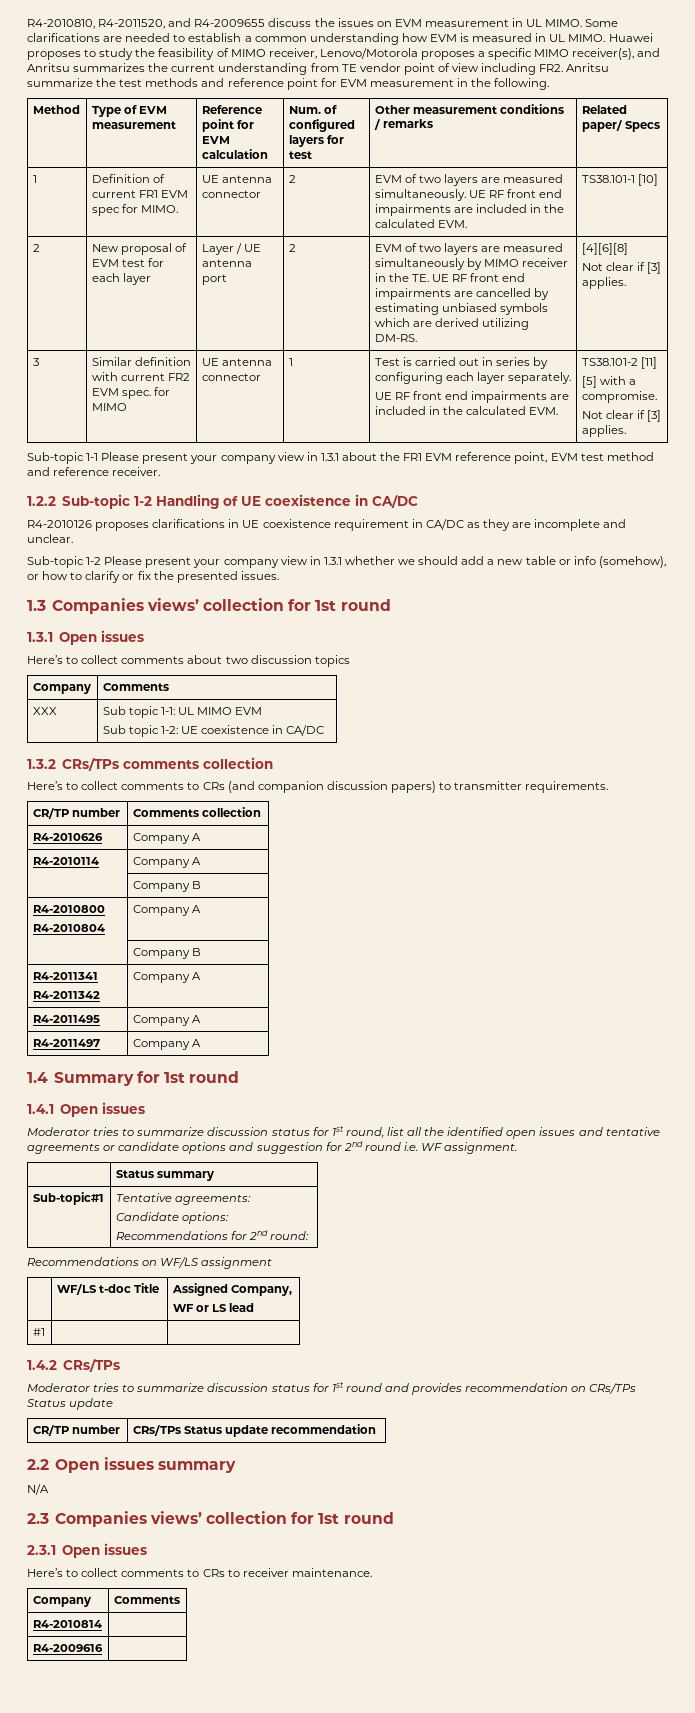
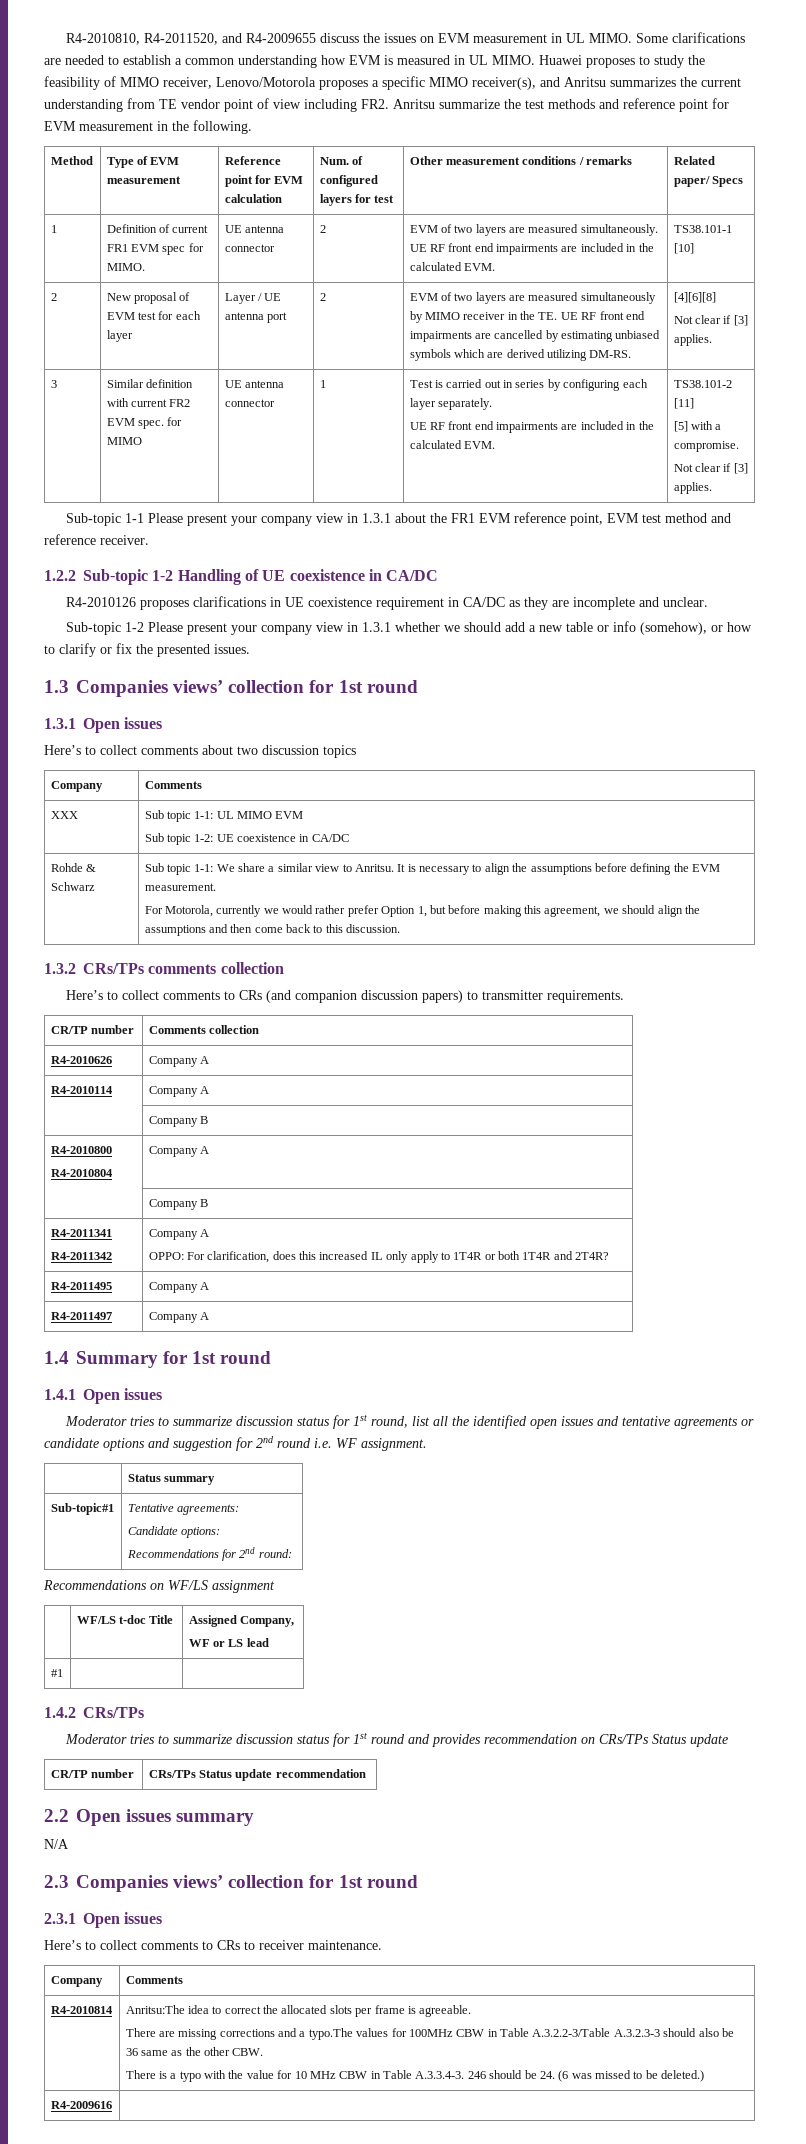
(325, 730) none -> [50,863,96,872] [50,882,95,891] [144,863,721,875] [144,883,216,891] [144,905,700,917] [144,924,401,936] // Rohde & Schwarz | Sub topic 1-1: We share a similar view to Anritsu. It is necessary to align the assumptions before defining the EVM measurement. // For Motorola, currently we would rather prefer Option 1, but before making this agreement, we should align the assumptions and then come back to this discussion.
(201, 976) none -> [148,1251,610,1263] // OPPO: For clarification, does this increased IL only apply to 1T4R or both 1T4R and 2T4R?
(102, 1624) none -> [125,2005,472,2017] [125,2028,734,2040] [125,2047,264,2056] [125,2070,705,2082] Anritsu:The idea to correct the allocated slots per frame is agreeable. // There are missing corrections and a typo.The values for 100MHz CBW in Table A.3.2.2-3/Table A.3.2.3-3 should also be 36 same as the other CBW. // There is a typo with the value for 10 MHz CBW in Table A.3.3.4-3. 246 should be 24. (6 was missed to be deleted.)

